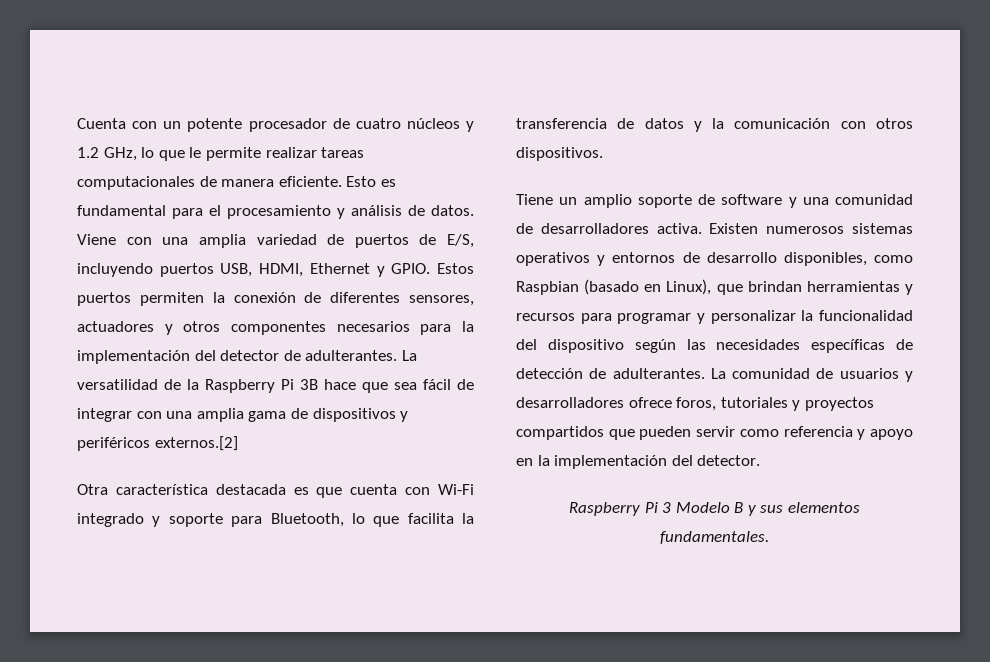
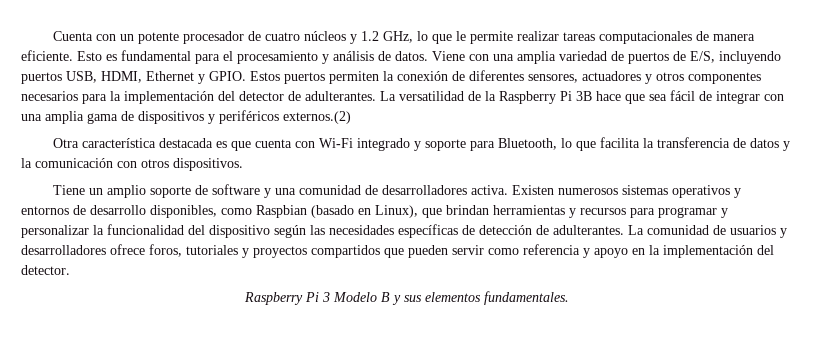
[154,436,238,451] externos.[2] -> [283,111,351,124] externos.(2)

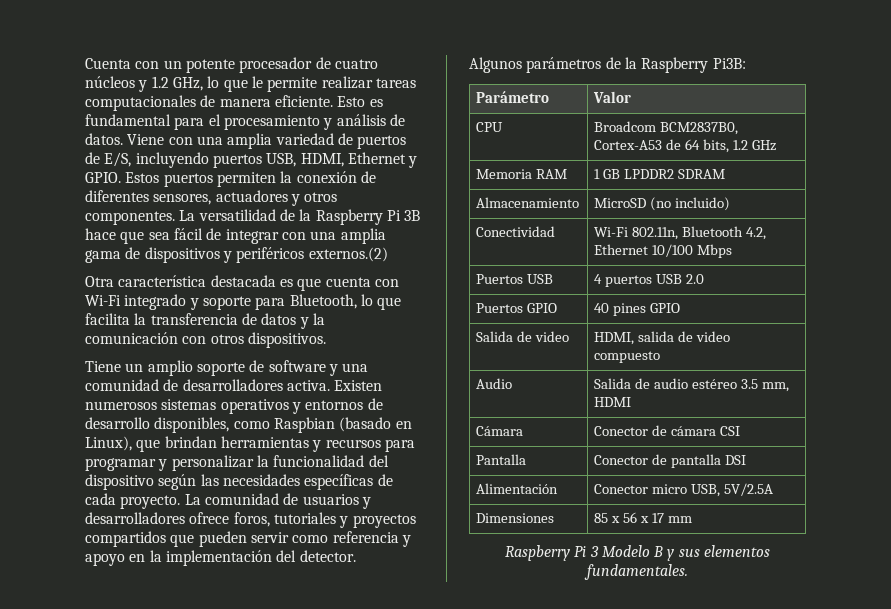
[688,72,761,84] [21,91,376,104] componentes necesarios para la implementación del detector de adulterantes. -> [85,211,175,225] componentes.
[479,225,624,235] detección de adulterantes. -> [85,493,181,509] cada proyecto.
(70, 270) none -> [469,57,746,73] [476,91,550,103] [593,91,632,103] [476,122,504,132] [594,121,739,135] [594,139,776,153] [476,169,568,179] [594,169,725,179] [476,197,580,208] [594,197,730,211] [476,226,556,237] [594,226,766,240] [594,244,732,258] [476,274,554,284] [594,274,704,287] [476,303,558,313] [594,303,680,316] [476,331,569,342] [594,331,730,345] [594,351,661,363] [476,378,513,389] [594,378,789,392] [594,397,632,407] [476,426,524,436] [594,425,740,436] [476,454,527,465] [594,454,746,468] [476,483,559,494] [594,483,773,497] [476,513,555,523] [594,512,692,523] // Algunos parámetros de la Raspberry Pi3B: // Parámetro | Valor // CPU | Broadcom BCM2837B0, Cortex-A53 de 64 bits, 1.2 GHz // Memoria RAM | 1 GB LPDDR2 SDRAM // Almacenamiento | MicroSD (no incluido) // Conectividad | Wi-Fi 802.11n, Bluetooth 4.2, Ethernet 10/100 Mbps // Puertos USB | 4 puertos USB 2.0 // Puertos GPIO | 40 pines GPIO // Salida de video | HDMI, salida de video compuesto // Audio | Salida de audio estéreo 3.5 mm, HDMI // Cámara | Conector de cámara CSI // Pantalla | Conector de pantalla DSI // Alimentación | Conector micro USB, 5V/2.5A // Dimensiones | 85 x 56 x 17 mm

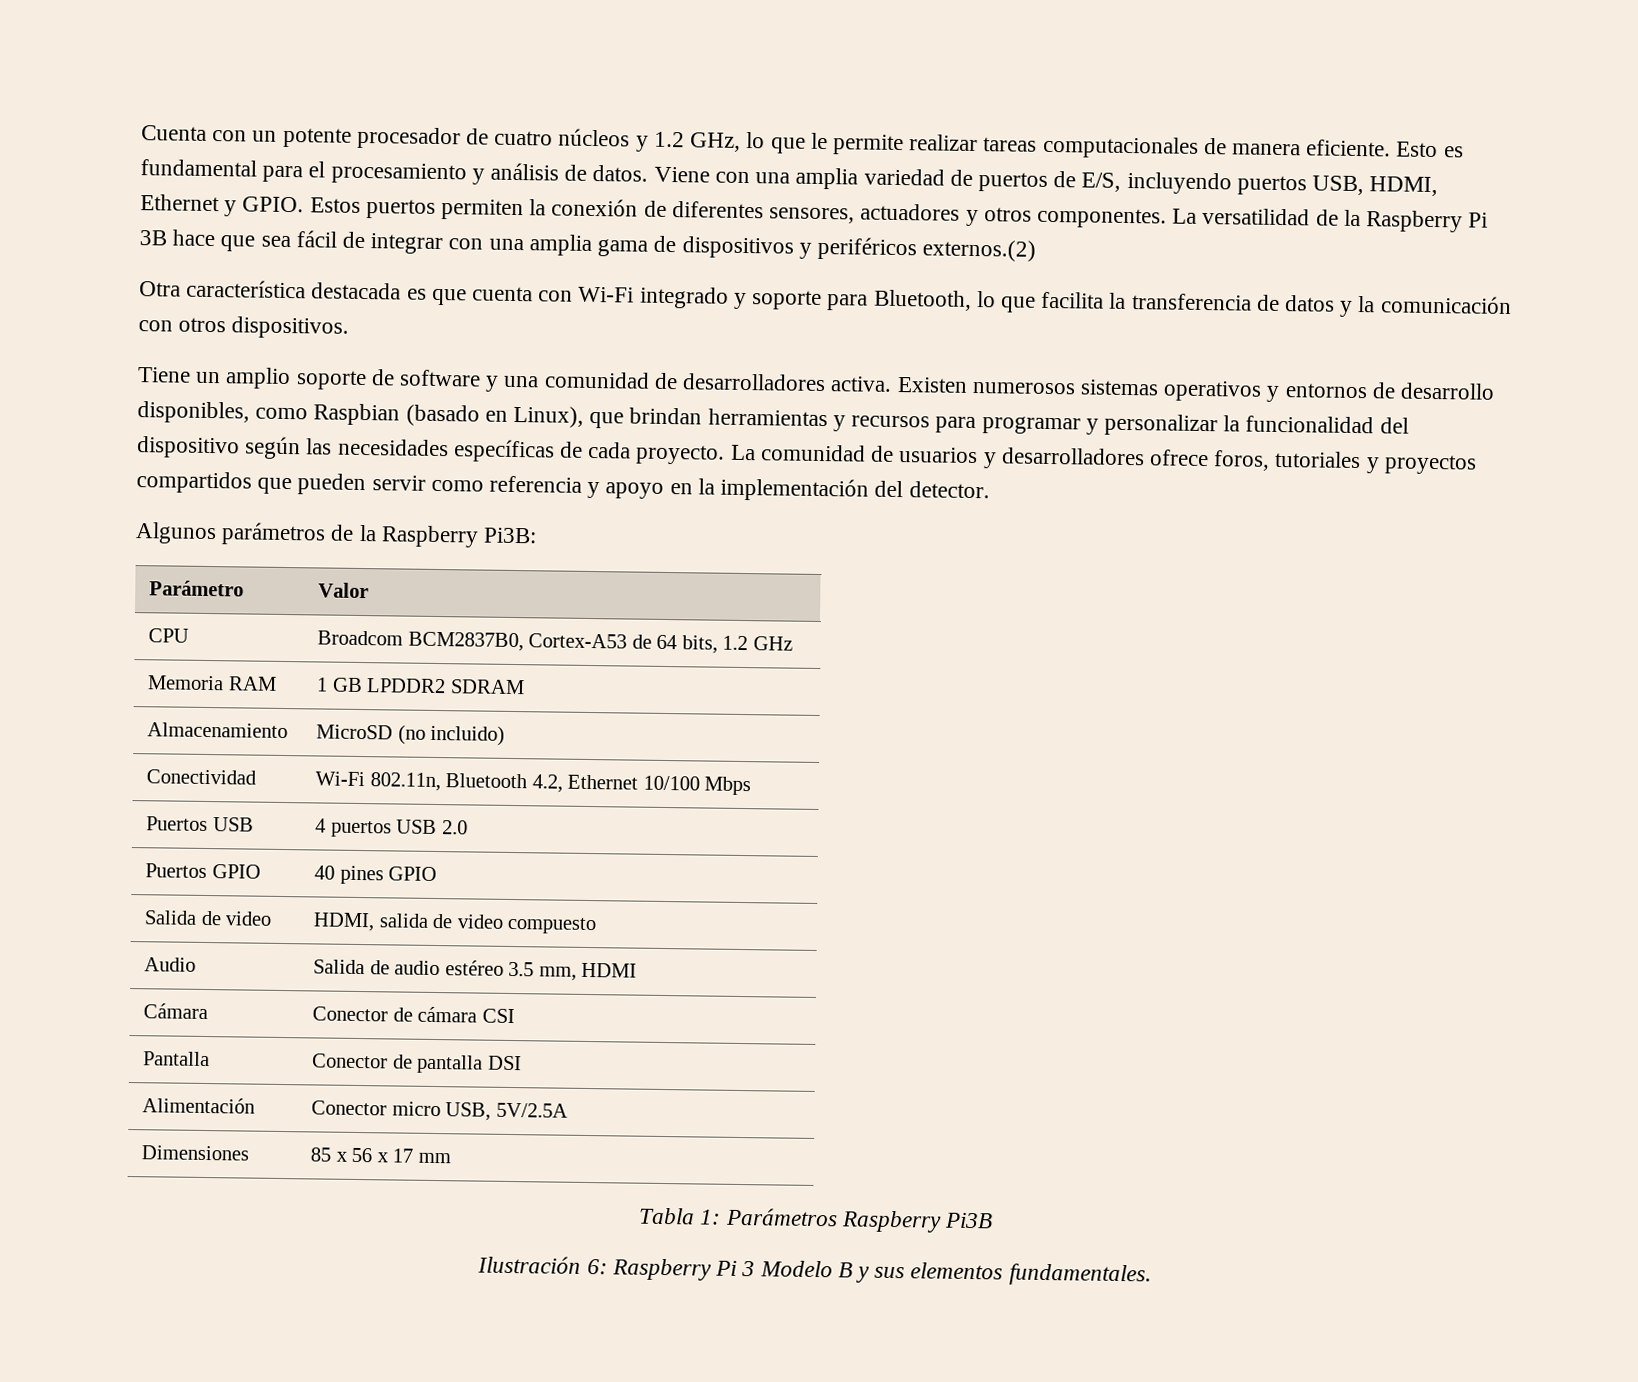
(692, 519) none -> [639,1207,993,1233] [477,1255,608,1275] Tabla 1: Parámetros Raspberry Pi3B // Ilustración 6:

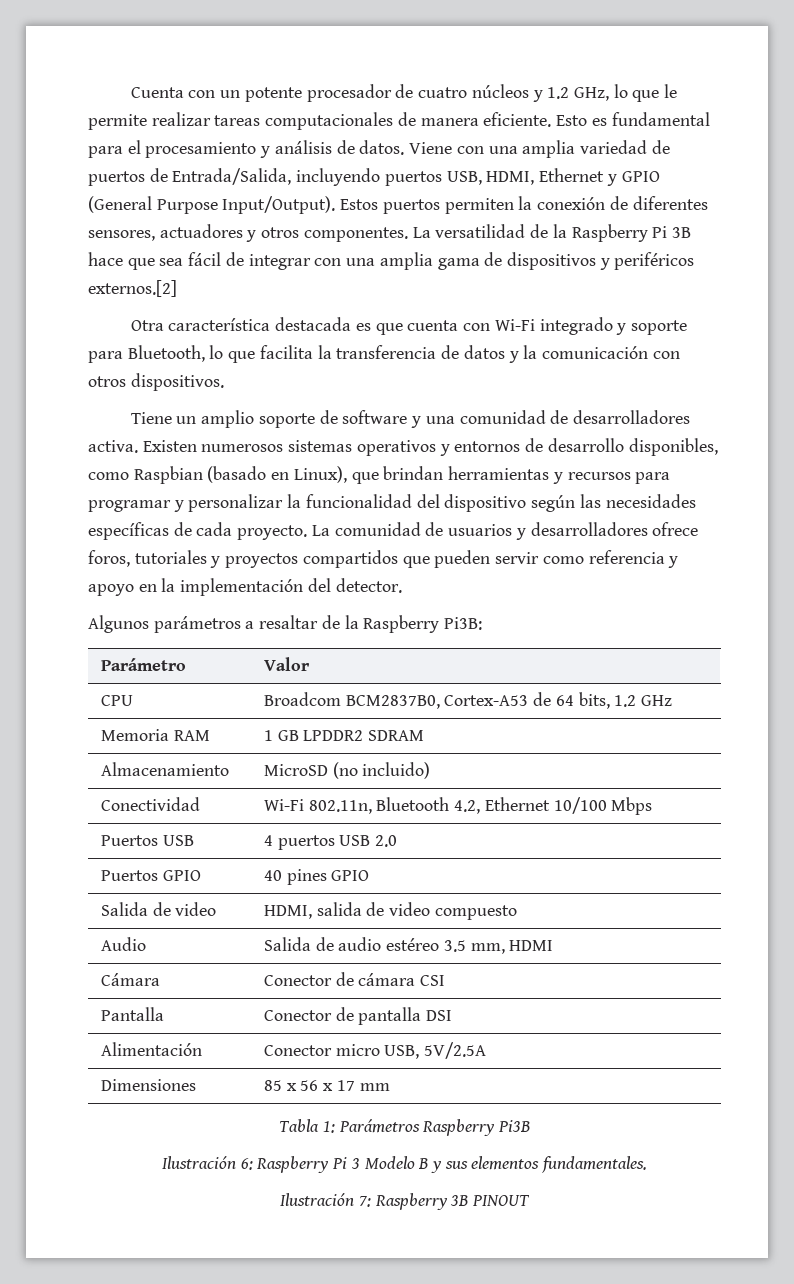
[1081,172,1122,192] E/S, -> [172,168,292,185] Entrada/Salida,
[242,196,305,213] GPIO. -> [621,171,660,182] [88,196,336,214] GPIO (General Purpose Input/Output).
[922,239,1037,262] externos.(2) -> [88,280,177,297] externos.[2]
(327, 534) none -> [245,615,319,629] a resaltar
(1152, 1275) none -> [280,1193,530,1210] // Ilustración 7: Raspberry 3B PINOUT

